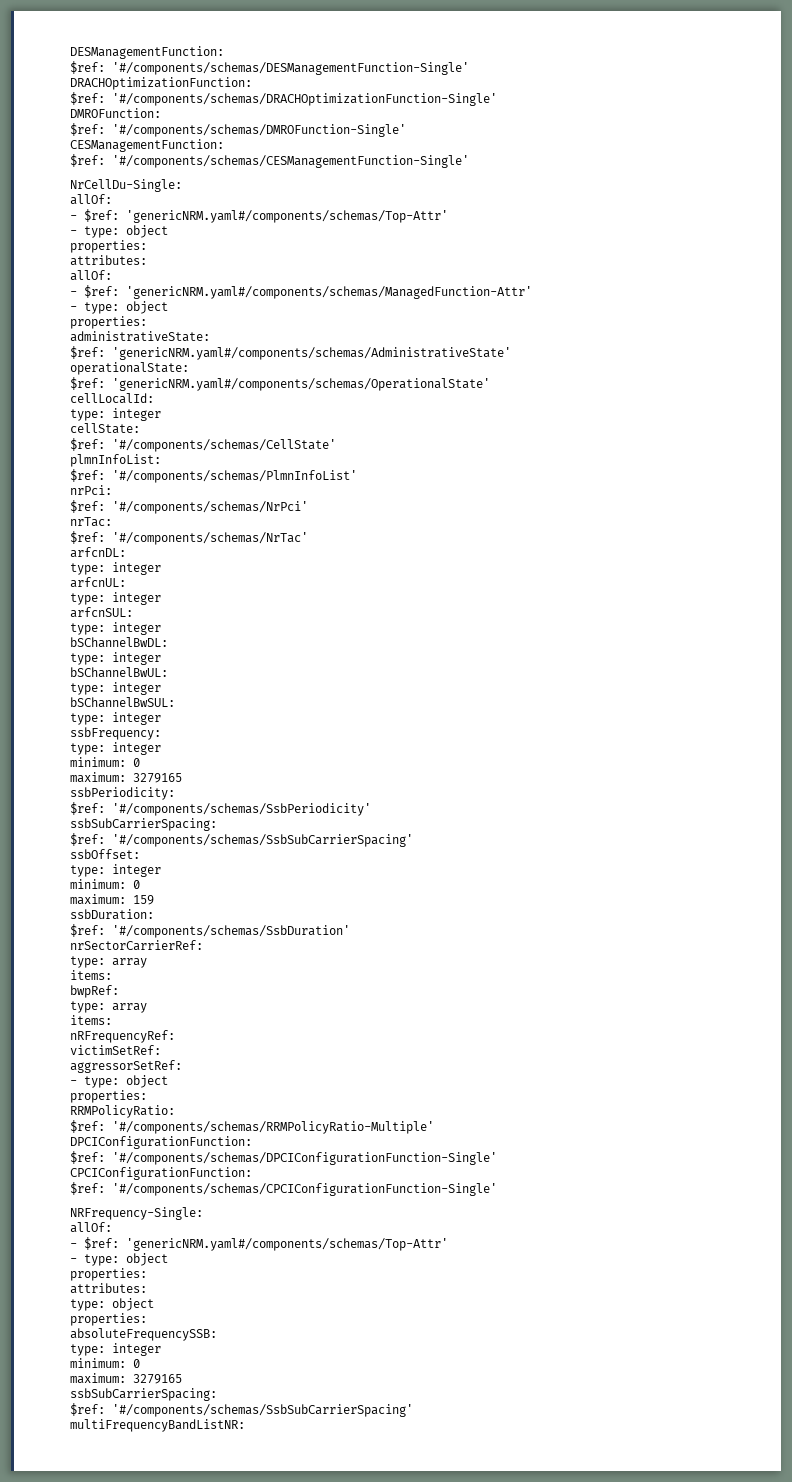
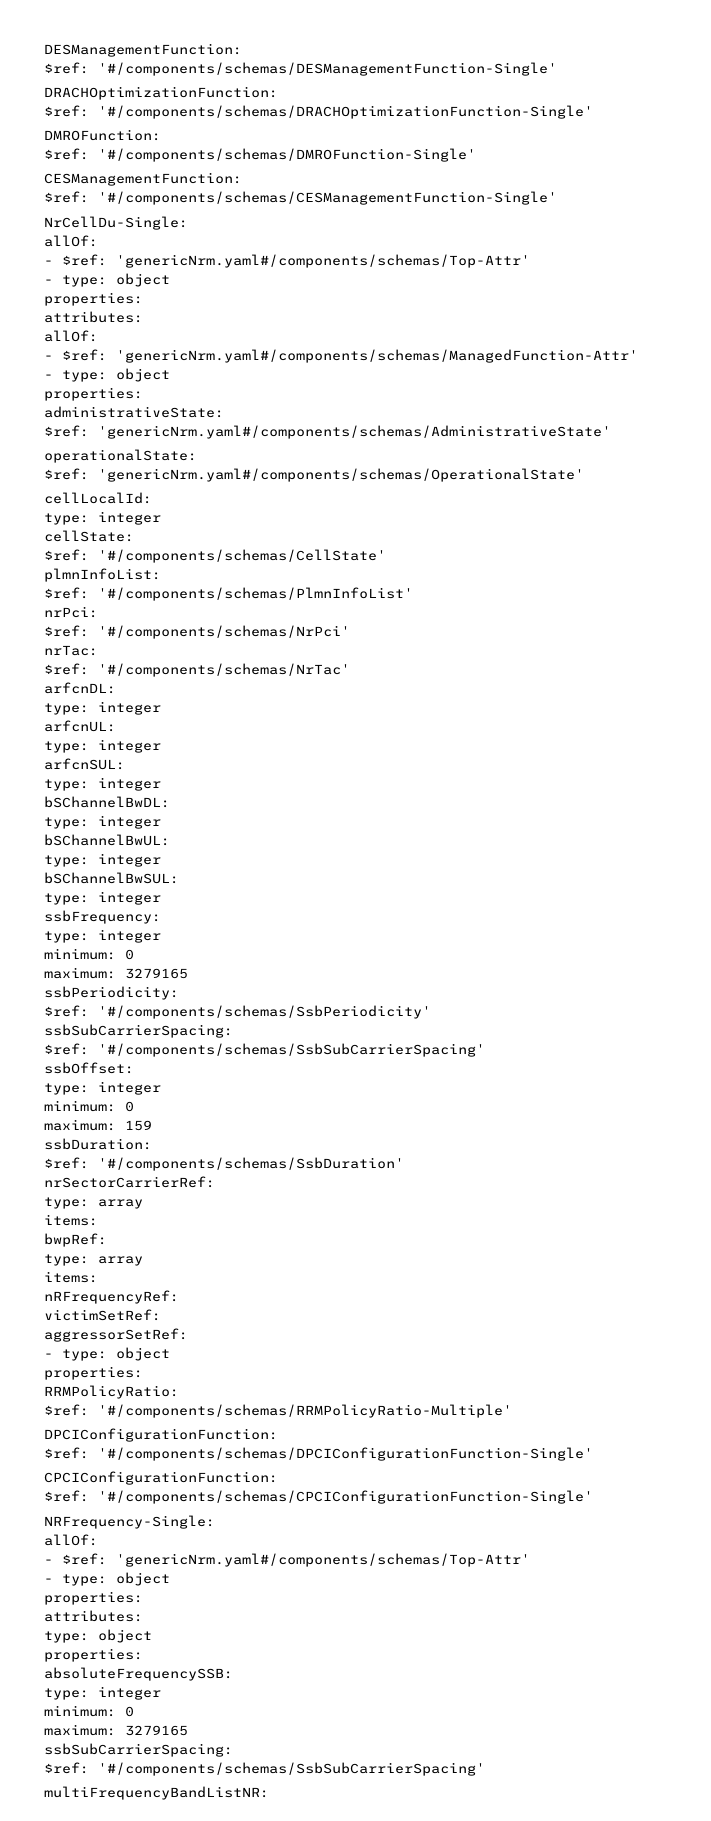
[126,210,448,223] 'genericNRM.yaml#/components/schemas/Top-Attr' -> [116,254,530,268] 'genericNrm.yaml#/components/schemas/Top-Attr'
[126,286,532,299] 'genericNRM.yaml#/components/schemas/ManagedFunction-Attr' -> [116,349,638,363] 'genericNrm.yaml#/components/schemas/ManagedFunction-Attr'
[112,347,511,360] 'genericNRM.yaml#/components/schemas/AdministrativeState' -> [98,425,611,439] 'genericNrm.yaml#/components/schemas/AdministrativeState'
[112,378,490,391] 'genericNRM.yaml#/components/schemas/OperationalState' -> [98,468,584,482] 'genericNrm.yaml#/components/schemas/OperationalState'
[126,1238,448,1251] 'genericNRM.yaml#/components/schemas/Top-Attr' -> [116,1553,530,1567] 'genericNrm.yaml#/components/schemas/Top-Attr'

